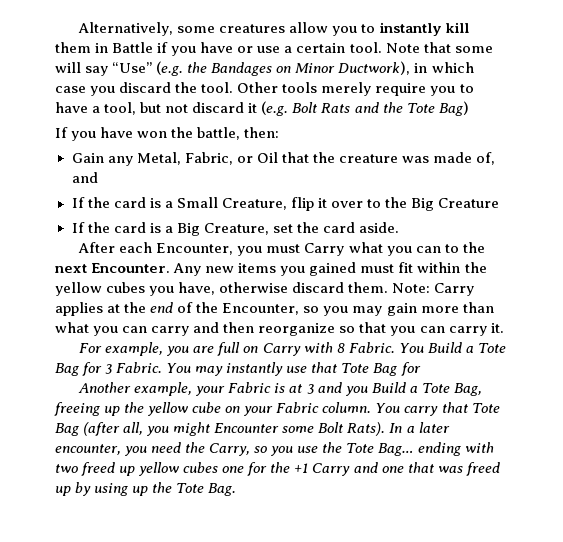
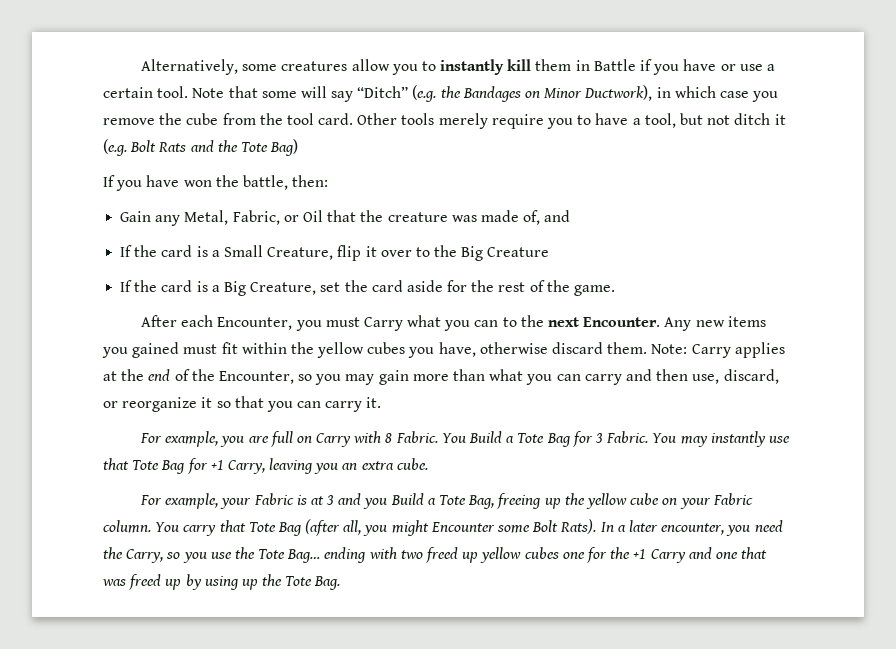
[112,62,153,73] “Use” -> [357,86,409,98] “Ditch”
[119,82,234,93] discard the tool. -> [103,113,354,125] remove the cube from the tool card.
[192,102,245,113] discard -> [734,113,771,125] ditch
[359,222,400,233] aside. -> [406,280,616,296] aside for the rest of the game.
[258,323,336,336] reorganize -> [692,369,779,384] [103,397,213,412] use, discard, or reorganize it
[78,382,132,393] // Another -> [210,458,428,474] [139,495,162,505] +1 Carry, leaving you an extra cube. // For

